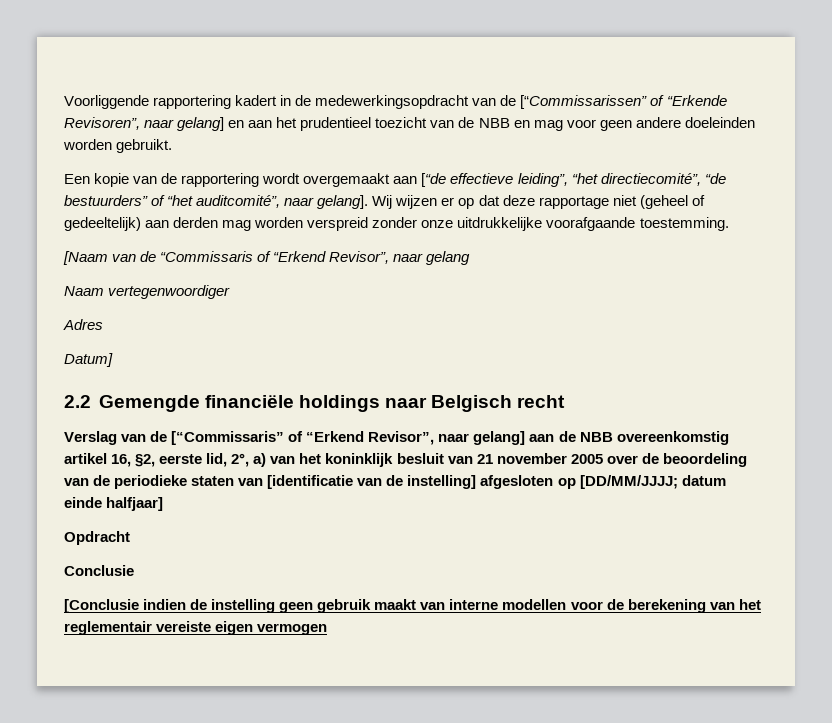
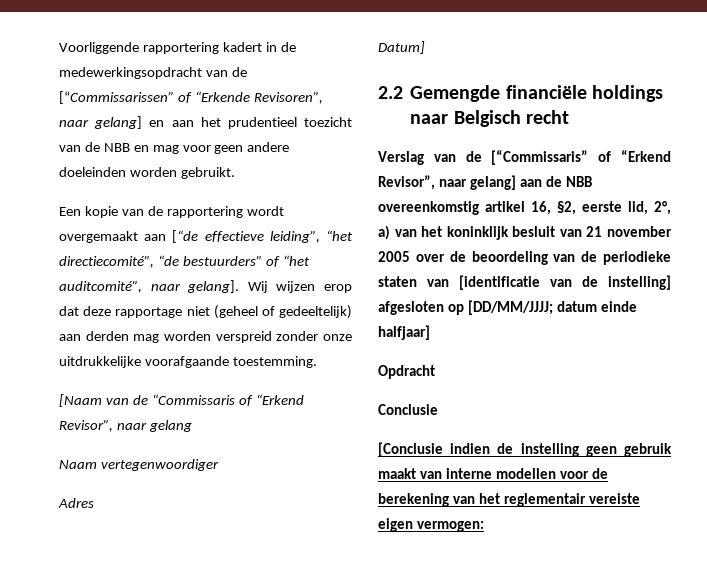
[441,197,475,209] er op -> [324,284,352,293] erop
[257,623,328,635] vermogen -> [416,521,484,532] vermogen:

